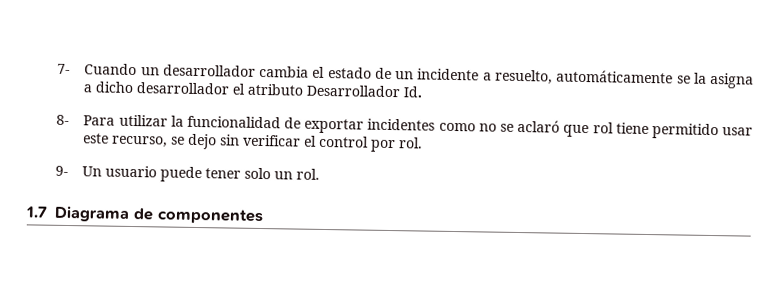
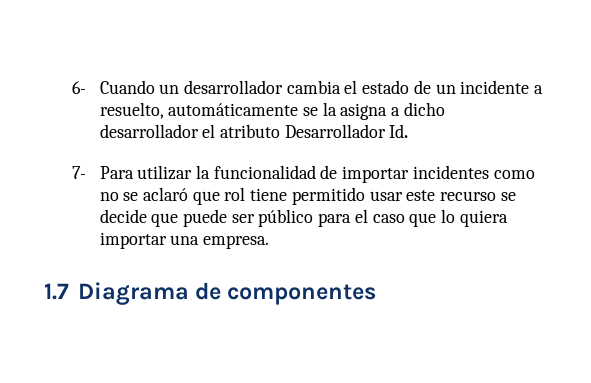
[56,63,70,75] 7- -> [71,81,86,94] 6-
[55,114,69,126] 8- -> [71,166,86,179] 7-
[304,118,365,134] exportar -> [342,166,410,183] importar
[112,133,424,153] [54,165,321,183] recurso, se dejo sin verificar el control por rol. // 9- Un usuario puede tener solo un rol. -> [440,191,516,201] [99,209,508,227] [99,232,269,249] recurso se decide que puede ser público para el caso que lo quiera importar una empresa.

